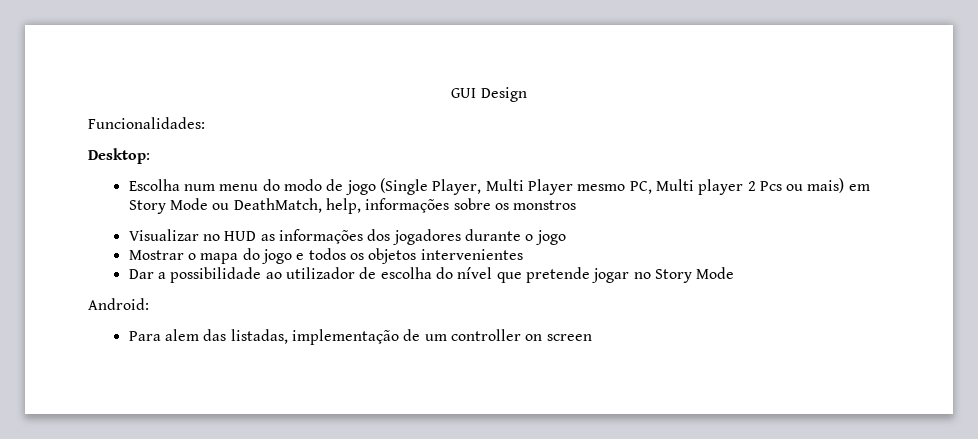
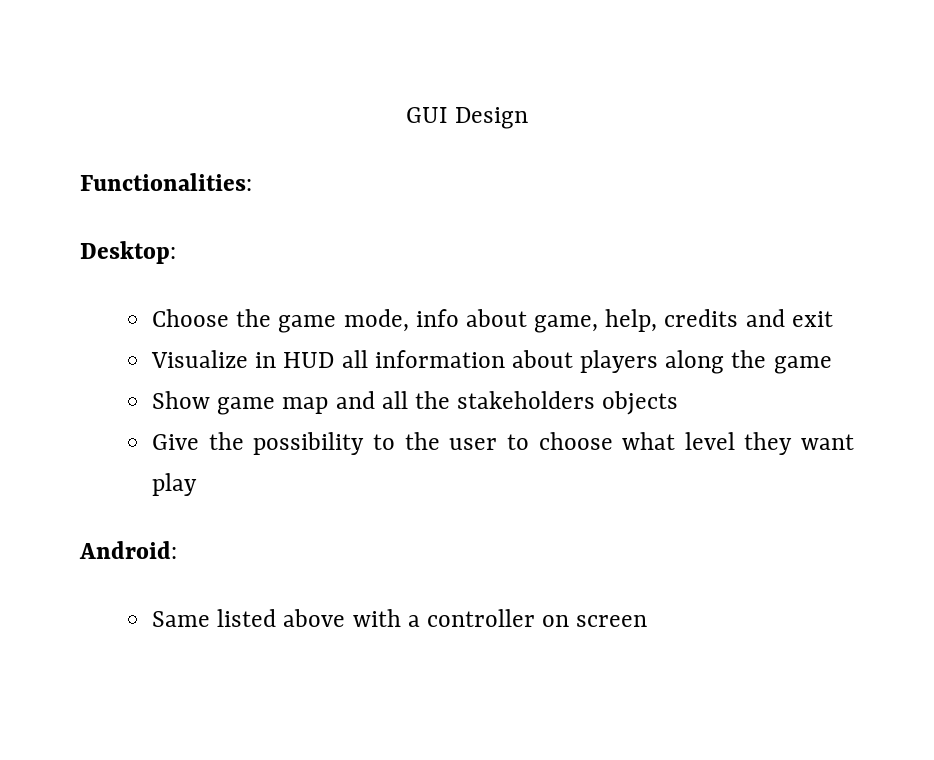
[88,117,205,129] Funcionalidades: -> [80,173,252,191] Functionalities:
[128,178,870,195] [128,198,577,214] [128,229,566,245] [128,248,523,264] [128,267,735,283] [88,298,149,310] [128,329,447,345] Escolha num menu do modo de jogo (Single Player, Multi Player mesmo PC, Multi player 2 Pcs ou mais) em Story Mode ou DeathMatch, help, informações sobre os monstros // Visualizar no HUD as informações dos jogadores durante o jogo // Mostrar o mapa do jogo e todos os objetos intervenientes // Dar a possibilidade ao utilizador de escolha do nível que pretende jogar no Story Mode // Android: // Para alem das listadas, implementação de um -> [152,309,833,333] [151,350,832,374] [152,391,679,415] [152,432,855,455] [152,473,198,496] [79,541,177,559] [152,609,420,627] Choose the game mode, info about game, help, credits and exit // Visualize in HUD all information about players along the game // Show game map and all the stakeholders objects // Give the possibility to the user to choose what level they want play // Android: // Same listed above with a

